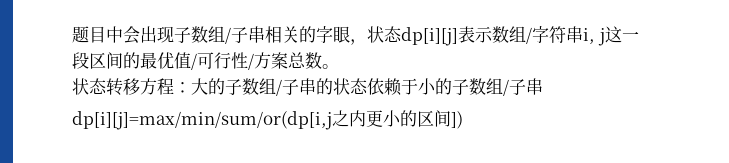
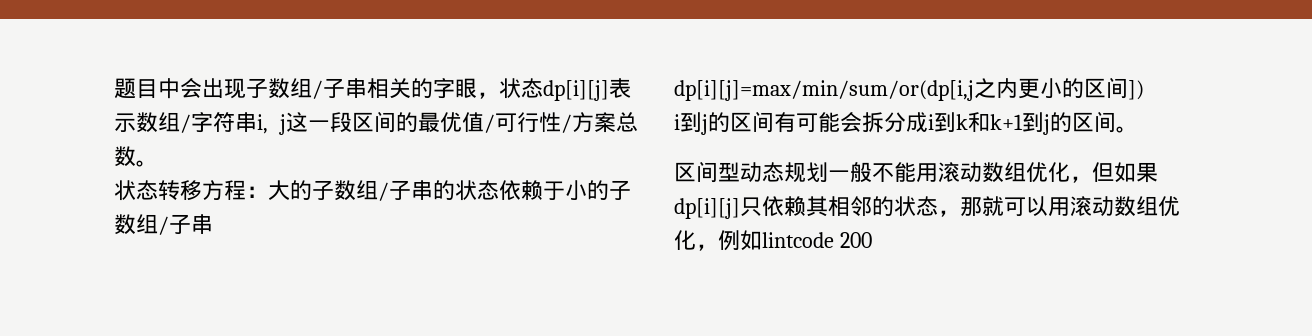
(463, 120) none -> [674,111,1138,135] [674,161,1158,183] [674,196,1180,219] [674,230,872,251] // i到j的区间有可能会拆分成i到k和k+1到j的区间。 // 区间型动态规划一般不能用滚动数组优化，但如果dp[i][j]只依赖其相邻的状态，那就可以用滚动数组优化，例如lintcode 200

